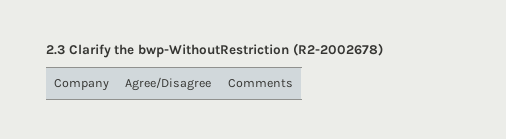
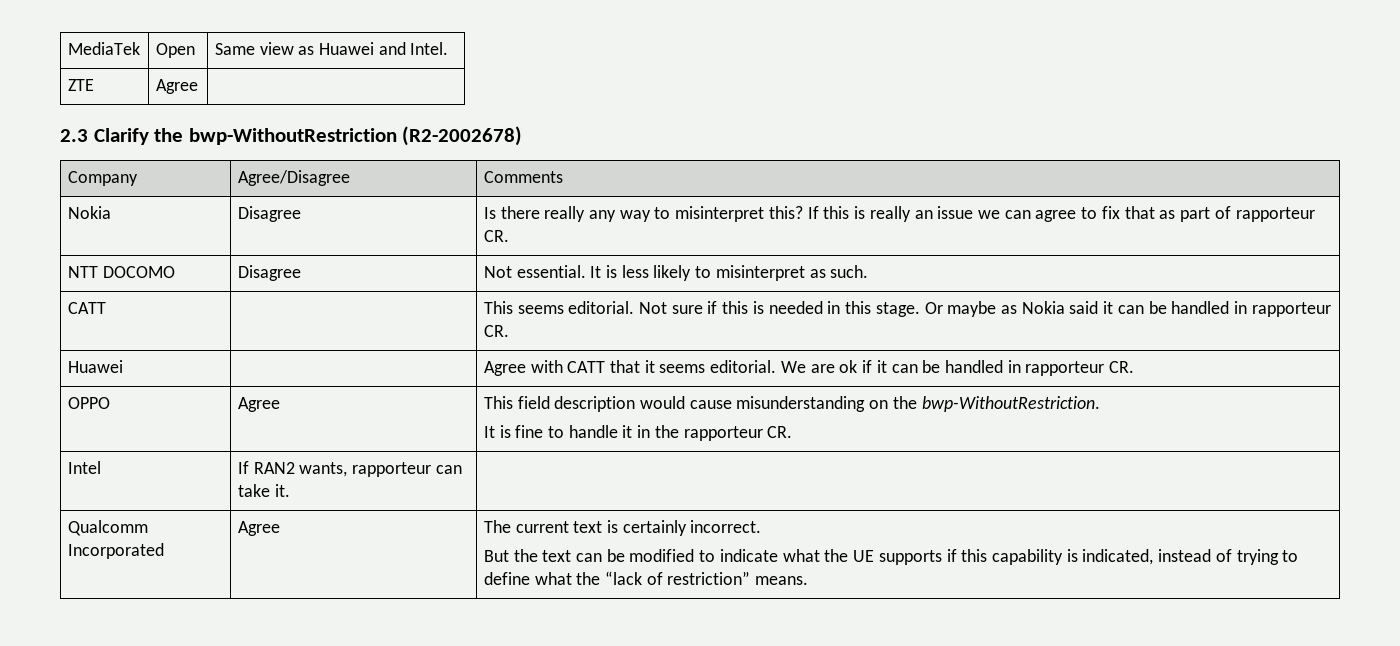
(46, 50) none -> [67,42,140,55] [155,43,195,58] [214,42,449,55] [67,79,94,91] [155,79,198,94] MediaTek | Open | Same view as Huawei and Intel. // ZTE | Agree | //
(293, 83) none -> [67,206,111,219] [237,206,301,222] [483,206,1315,222] [483,230,509,242] [67,266,175,278] [237,265,301,281] [483,265,869,281] [67,302,106,314] [483,301,1331,317] [483,325,509,337] [67,360,123,373] [483,360,1135,376] [67,397,110,409] [237,397,280,412] [483,396,1100,412] [483,425,793,441] [67,461,101,474] [237,461,462,477] [237,484,290,497] [67,520,148,536] [67,543,164,559] [237,521,280,536] [483,520,762,536] [483,549,1299,565] [483,571,809,585] // Nokia | Disagree | Is there really any way to misinterpret this? If this is really an issue we can agree to fix that as part of rapporteur CR. // NTT DOCOMO | Disagree | Not essential. It is less likely to misinterpret as such. // CATT | | This seems editorial. Not sure if this is needed in this stage. Or maybe as Nokia said it can be handled in rapporteur CR. // Huawei | | Agree with CATT that it seems editorial. We are ok if it can be handled in rapporteur CR. // OPPO | Agree | This field description would cause misunderstanding on the bwp-WithoutRestriction. // It is fine to handle it in the rapporteur CR. // Intel | If RAN2 wants, rapporteur can take it. | // Qualcomm Incorporated | Agree | The current text is certainly incorrect. // But the text can be modified to indicate what the UE supports if this capability is indicated, instead of trying to define what the “lack of restriction” means.

